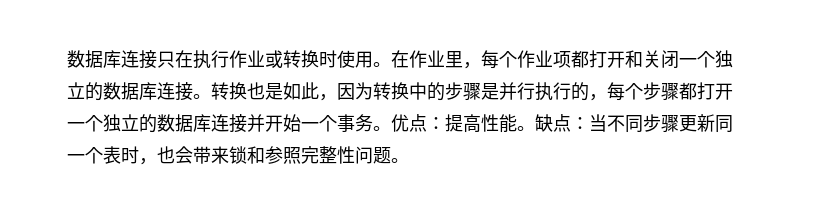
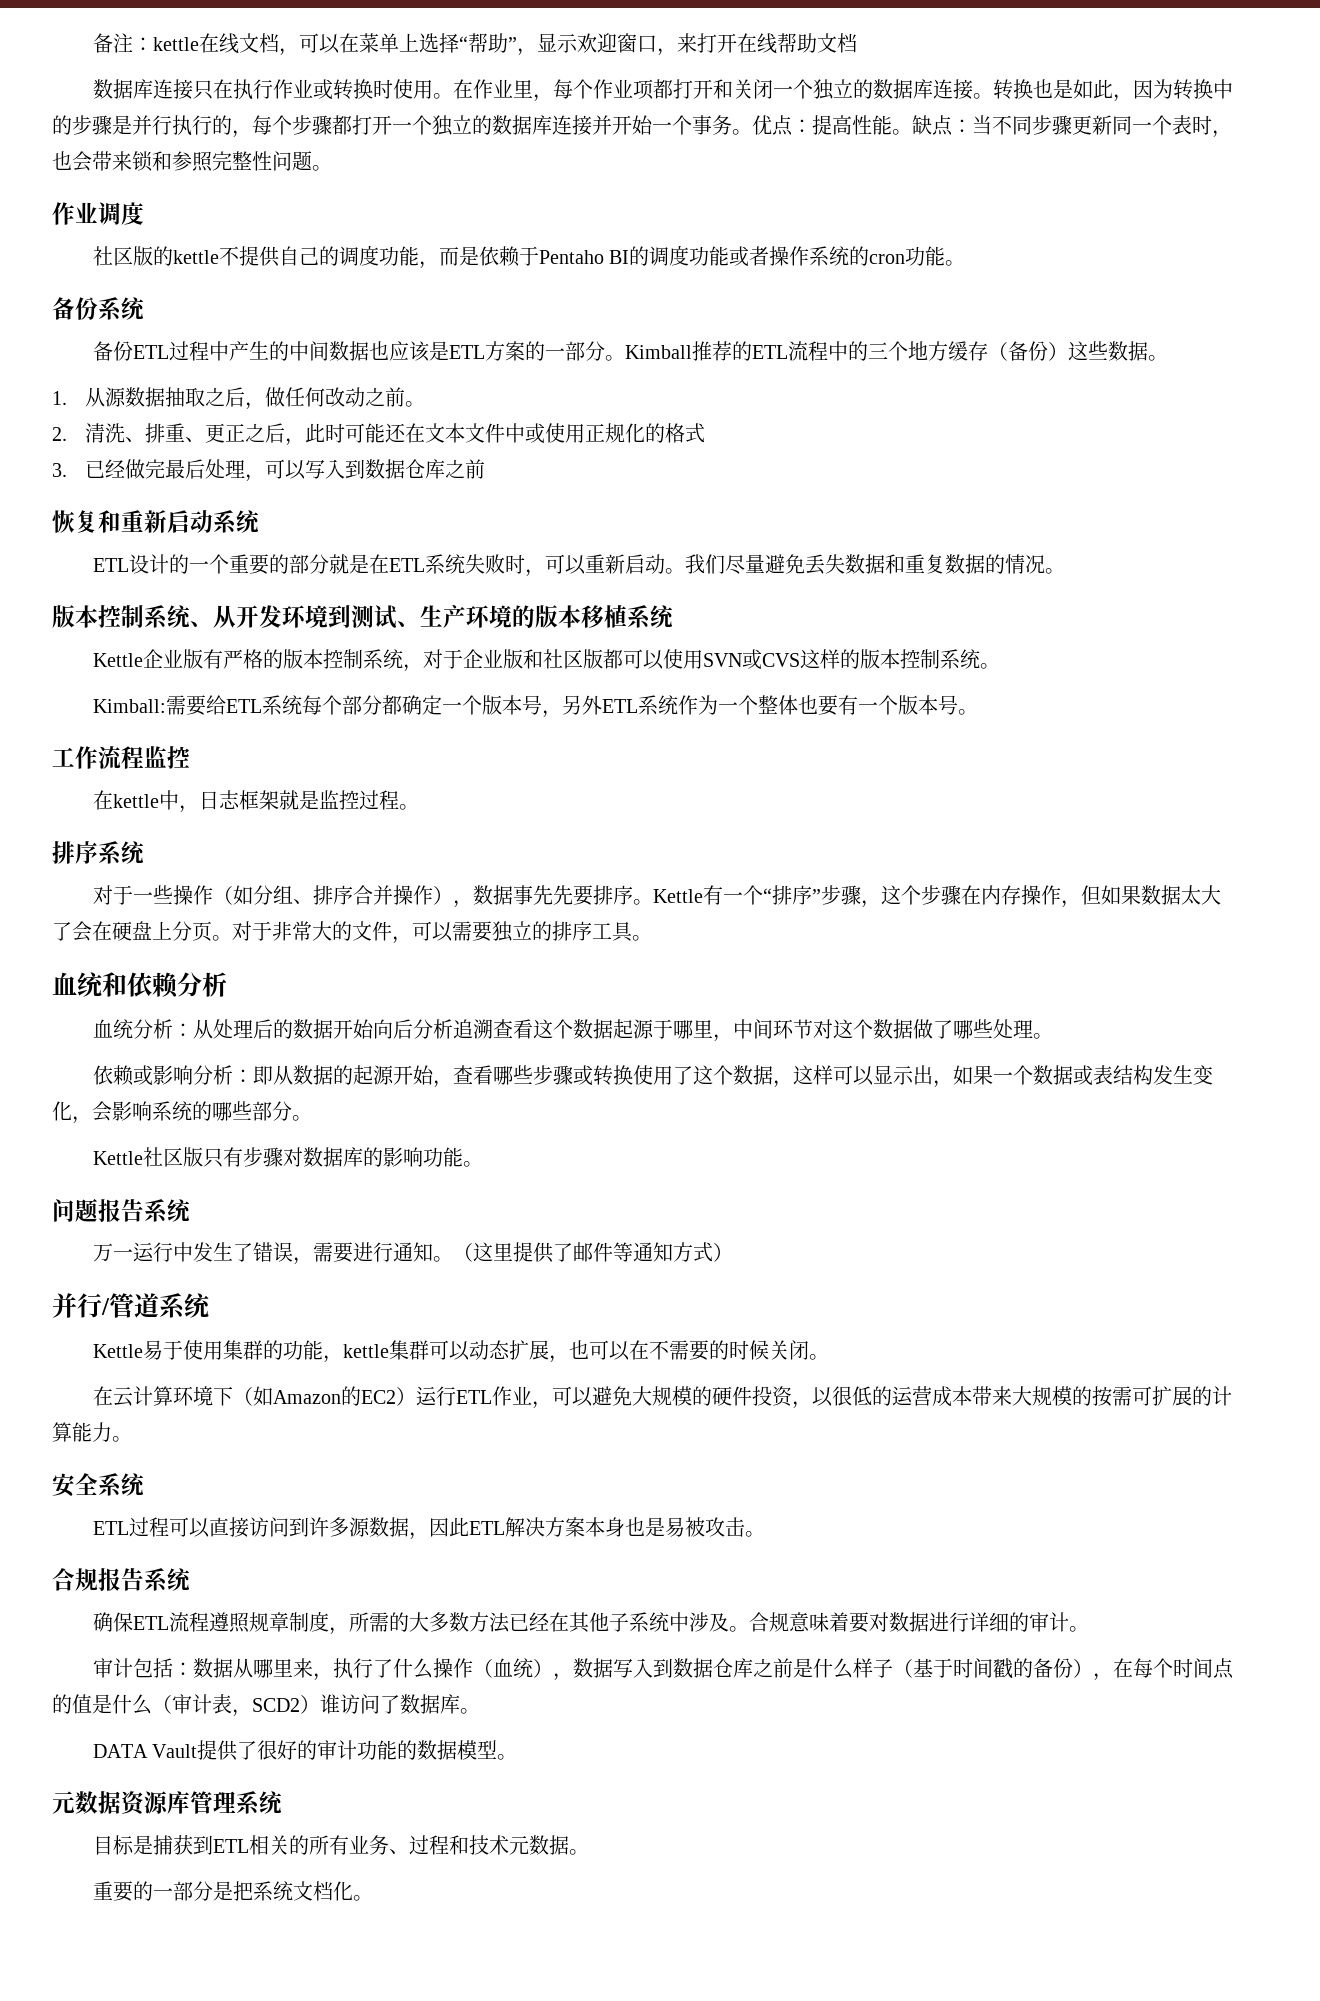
(67, 59) none -> [92,33,857,56] 备注：kettle在线文档，可以在菜单上选择“帮助”，显示欢迎窗口，来打开在线帮助文档 //
(409, 160) none -> [52,202,144,225] [92,245,966,269] [52,297,145,321] [92,341,1168,362] [52,387,426,410] [52,423,706,446] [52,459,486,482] [52,510,260,534] [92,554,1065,577] [52,605,674,629] [92,649,1000,672] [92,695,978,718] [52,746,190,769] [92,790,419,813] [52,841,145,865] [92,885,1221,908] [52,921,652,944] [52,972,227,998] [92,1019,1053,1042] [92,1065,1213,1088] [52,1101,312,1124] [92,1147,483,1168] [52,1198,191,1223] [92,1242,733,1265] [52,1293,211,1319] [92,1340,829,1363] [92,1386,1232,1409] [52,1422,132,1442] [52,1473,145,1497] [92,1517,765,1540] [52,1568,191,1592] [92,1611,1089,1635] [92,1658,1234,1681] [52,1694,480,1717] [92,1740,518,1761] [52,1791,283,1816] [92,1835,589,1855] [92,1881,373,1902] // 作业调度 // 社区版的kettle不提供自己的调度功能，而是依赖于Pentaho BI的调度功能或者操作系统的cron功能。 // 备份系统 // 备份ETL过程中产生的中间数据也应该是ETL方案的一部分。Kimball推荐的ETL流程中的三个地方缓存（备份）这些数据。 // 1.从源数据抽取之后，做任何改动之前。 // 2.清洗、排重、更正之后，此时可能还在文本文件中或使用正规化的格式 // 3.已经做完最后处理，可以写入到数据仓库之前 // 恢复和重新启动系统 // ETL设计的一个重要的部分就是在ETL系统失败时，可以重新启动。我们尽量避免丢失数据和重复数据的情况。 // 版本控制系统、从开发环境到测试、生产环境的版本移植系统 // Kettle企业版有严格的版本控制系统，对于企业版和社区版都可以使用SVN或CVS这样的版本控制系统。 // Kimball:需要给ETL系统每个部分都确定一个版本号，另外ETL系统作为一个整体也要有一个版本号。 // 工作流程监控 // 在kettle中，日志框架就是监控过程。 // 排序系统 // 对于一些操作（如分组、排序合并操作），数据事先先要排序。Kettle有一个“排序”步骤，这个步骤在内存操作，但如果数据太大了会在硬盘上分页。对于非常大的文件，可以需要独立的排序工具。 // 血统和依赖分析 // 血统分析：从处理后的数据开始向后分析追溯查看这个数据起源于哪里，中间环节对这个数据做了哪些处理。 // 依赖或影响分析：即从数据的起源开始，查看哪些步骤或转换使用了这个数据，这样可以显示出，如果一个数据或表结构发生变化，会影响系统的哪些部分。 // Kettle社区版只有步骤对数据库的影响功能。 // 问题报告系统 // 万一运行中发生了错误，需要进行通知。（这里提供了邮件等通知方式） // 并行/管道系统 // Kettle易于使用集群的功能，kettle集群可以动态扩展，也可以在不需要的时候关闭。 // 在云计算环境下（如Amazon的EC2）运行ETL作业，可以避免大规模的硬件投资，以很低的运营成本带来大规模的按需可扩展的计算能力。 // 安全系统 // ETL过程可以直接访问到许多源数据，因此ETL解决方案本身也是易被攻击。 // 合规报告系统 // 确保ETL流程遵照规章制度，所需的大多数方法已经在其他子系统中涉及。合规意味着要对数据进行详细的审计。 // 审计包括：数据从哪里来，执行了什么操作（血统），数据写入到数据仓库之前是什么样子（基于时间戳的备份），在每个时间点的值是什么（审计表，SCD2）谁访问了数据库。 // DATA Vault提供了很好的审计功能的数据模型。 // 元数据资源库管理系统 // 目标是捕获到ETL相关的所有业务、过程和技术元数据。 // 重要的一部分是把系统文档化。

